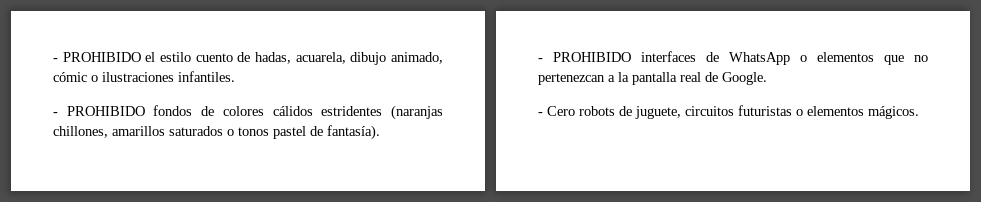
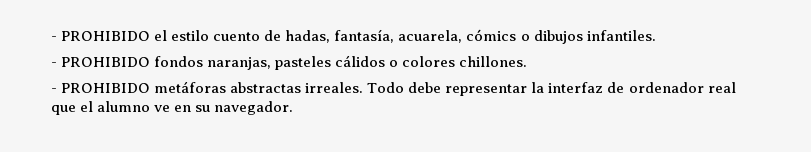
[295,52,443,65] [53,71,235,82] [53,105,444,120] [53,125,380,140] [538,51,928,65] [538,72,767,85] [538,105,919,119] acuarela, dibujo animado, cómic o ilustraciones infantiles. // - PROHIBIDO fondos de colores cálidos estridentes (naranjas chillones, amarillos saturados o tonos pastel de fantasía). // - PROHIBIDO interfaces de WhatsApp o elementos que no pertenezcan a la pantalla real de Google. // - Cero robots de juguete, circuitos futuristas o elementos mágicos. -> [334,29,656,44] [51,55,528,70] [51,81,736,96] [51,101,294,115] fantasía, acuarela, cómics o dibujos infantiles. // - PROHIBIDO fondos naranjas, pasteles cálidos o colores chillones. // - PROHIBIDO metáforas abstractas irreales. Todo debe representar la interfaz de ordenador real que el alumno ve en su navegador.

